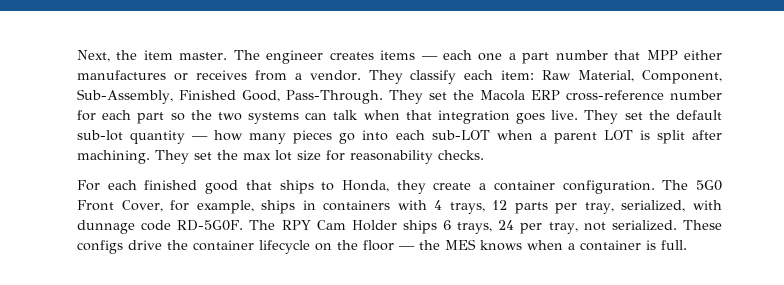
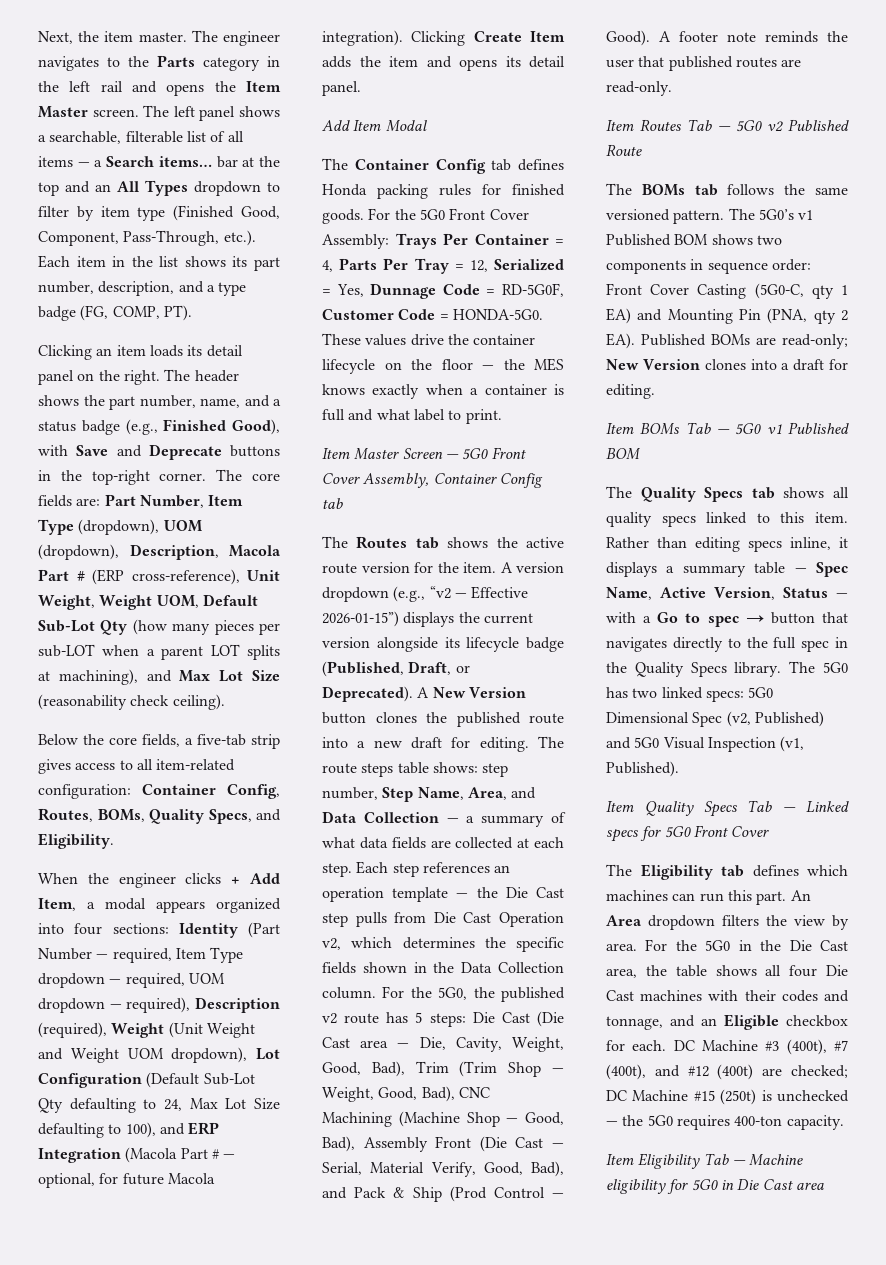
[329,50,722,64] [77,70,723,84] [77,89,722,104] [77,110,722,124] [77,130,425,144] creates items — each one a part number that MPP either manufactures or receives from a vendor. They classify each item: Raw Material, Component, Sub-Assembly, Finished Good, Pass-Through. They set the Macola ERP cross-reference number for each part so the two systems can talk when that integration goes live. They set the default sub-lot quantity — how many pieces go into each -> [38,55,280,71] [38,81,281,96] [38,105,280,121] [38,131,244,144] [38,156,280,168] [38,180,280,196] [38,205,280,221] [38,230,256,246] [38,255,280,271] [38,281,247,296] [38,305,192,321] [38,345,243,360] [38,369,239,385] [38,395,281,410] [38,419,280,435] [38,444,280,460] [38,469,280,485] [38,494,244,508] [38,519,203,535] [38,544,281,560] [38,569,280,585] [38,594,258,610] [38,619,280,635] navigates to the Parts category in the left rail and opens the Item Master screen. The left panel shows a searchable, filterable list of all items — a Search items… bar at the top and an All Types dropdown to filter by item type (Finished Good, Component, Pass-Through, etc.). Each item in the list shows its part number, description, and a type badge (FG, COMP, PT). // Clicking an item loads its detail panel on the right. The header shows the part number, name, and a status badge (e.g., Finished Good), with Save and Deprecate buttons in the top-right corner. The core fields are: Part Number, Item Type (dropdown), UOM (dropdown), Description, Macola Part # (ERP cross-reference), Unit Weight, Weight UOM, Default Sub-Lot Qty (how many pieces per
[639,130,722,144] [77,150,484,164] [77,180,722,194] [77,200,722,214] [77,220,722,234] [77,240,123,254] is split after machining. They set the max lot size for reasonability checks. // For each finished good that ships to Honda, they create a container configuration. The 5G0 Front Cover, for example, ships in containers with 4 trays, 12 parts per tray, serialized, with dunnage code RD-5G0F. The RPY Cam Holder ships 6 trays, 24 per tray, not serialized. These configs -> [247,645,280,660] [38,669,280,685] [38,694,225,710] [38,734,280,749] [38,759,236,774] [38,784,280,799] [38,808,281,824] [38,833,114,849] [38,873,280,888] [38,898,281,913] [38,922,280,938] [38,947,244,963] [38,973,225,988] [38,997,280,1013] [38,1022,255,1038] [38,1047,280,1063] [38,1072,255,1088] [38,1098,280,1113] [38,1122,220,1138] [38,1147,236,1163] [38,1173,215,1188] [322,30,565,46] [322,56,565,71] [322,81,361,96] [322,120,427,132] [322,158,564,174] [322,184,565,199] [322,208,529,224] [322,233,564,249] [322,258,564,274] [322,283,564,299] [322,309,543,320] [322,333,407,346] splits at machining), and Max Lot Size (reasonability check ceiling). // Below the core fields, a five-tab strip gives access to all item-related configuration: Container Config, Routes, BOMs, Quality Specs, and Eligibility. // When the engineer clicks + Add Item, a modal appears organized into four sections: Identity (Part Number — required, Item Type dropdown — required, UOM dropdown — required), Description (required), Weight (Unit Weight and Weight UOM dropdown), Lot Configuration (Default Sub-Lot Qty defaulting to 24, Max Lot Size defaulting to 100), and ERP Integration (Macola Part # — optional, for future Macola integration). Clicking Create Item adds the item and opens its detail panel. // Add Item Modal // The Container Config tab defines Honda packing rules for finished goods. For the 5G0 Front Cover Assembly: Trays Per Container = 4, Parts Per Tray = 12, Serialized = Yes, Dunnage Code = RD-5G0F, Customer Code = HONDA-5G0. These values
(522, 245) none -> [372,384,420,399] exactly
[661,240,687,250] full. -> [322,409,502,424] [322,447,526,460] [322,473,543,488] [322,498,343,509] [322,536,564,549] [322,562,564,574] [322,586,529,602] [322,611,533,627] [322,637,564,652] [322,661,470,677] [322,686,526,702] [322,712,564,727] [322,736,564,752] [322,762,509,777] [322,787,537,802] [322,811,566,827] [322,837,564,849] [322,861,511,877] [322,887,564,902] [322,912,564,927] [322,937,564,952] [322,962,564,974] [322,986,565,1002] [322,1011,564,1027] [322,1037,564,1052] [322,1061,564,1077] [322,1086,490,1102] [322,1111,564,1127] [322,1136,564,1152] [322,1161,564,1177] [322,1186,564,1202] [606,30,848,46] [606,56,802,71] [606,81,672,96] [606,119,849,132] [606,144,642,156] [606,183,848,196] [606,208,814,224] [606,234,782,246] [606,259,811,274] [606,283,848,299] [606,308,848,324] [606,333,848,349] [606,359,848,371] [606,384,655,399] [606,422,849,435] [606,448,640,460] [606,486,849,502] [606,512,848,527] [606,537,848,552] [606,562,848,577] [606,587,848,600] [606,612,848,627] [606,637,848,652] [606,661,848,677] [606,687,774,702] [606,711,824,727] [606,736,805,752] [606,761,679,777] [606,800,849,817] [606,825,770,842] [606,864,848,880] [606,890,811,905] [606,915,849,930] [606,939,848,951] [606,965,848,978] [606,990,849,1002] [606,1014,848,1030] [606,1039,848,1055] [606,1064,848,1080] [606,1089,849,1105] [606,1115,844,1130] [606,1153,804,1169] [606,1179,824,1194] full and what label to print. // Item Master Screen — 5G0 Front Cover Assembly, Container Config tab // The Routes tab shows the active route version for the item. A version dropdown (e.g., “v2 — Effective 2026-01-15”) displays the current version alongside its lifecycle badge (Published, Draft, or Deprecated). A New Version button clones the published route into a new draft for editing. The route steps table shows: step number, Step Name, Area, and Data Collection — a summary of what data fields are collected at each step. Each step references an operation template — the Die Cast step pulls from Die Cast Operation v2, which determines the specific fields shown in the Data Collection column. For the 5G0, the published v2 route has 5 steps: Die Cast (Die Cast area — Die, Cavity, Weight, Good, Bad), Trim (Trim Shop — Weight, Good, Bad), CNC Machining (Machine Shop — Good, Bad), Assembly Front (Die Cast — Serial, Material Verify, Good, Bad), and Pack & Ship (Prod Control — Good). A footer note reminds the user that published routes are read-only. // Item Routes Tab — 5G0 v2 Published Route // The BOMs tab follows the same versioned pattern. The 5G0’s v1 Published BOM shows two components in sequence order: Front Cover Casting (5G0-C, qty 1 EA) and Mounting Pin (PNA, qty 2 EA). Published BOMs are read-only; New Version clones into a draft for editing. // Item BOMs Tab — 5G0 v1 Published BOM // The Quality Specs tab shows all quality specs linked to this item. Rather than editing specs inline, it displays a summary table — Spec Name, Active Version, Status — with a Go to spec → button that navigates directly to the full spec in the Quality Specs library. The 5G0 has two linked specs: 5G0 Dimensional Spec (v2, Published) and 5G0 Visual Inspection (v1, Published). // Item Quality Specs Tab — Linked specs for 5G0 Front Cover // The Eligibility tab defines which machines can run this part. An Area dropdown filters the view by area. For the 5G0 in the Die Cast area, the table shows all four Die Cast machines with their codes and tonnage, and an Eligible checkbox for each. DC Machine #3 (400t), #7 (400t), and #12 (400t) are checked; DC Machine #15 (250t) is unchecked — the 5G0 requires 400-ton capacity. // Item Eligibility Tab — Machine eligibility for 5G0 in Die Cast area

